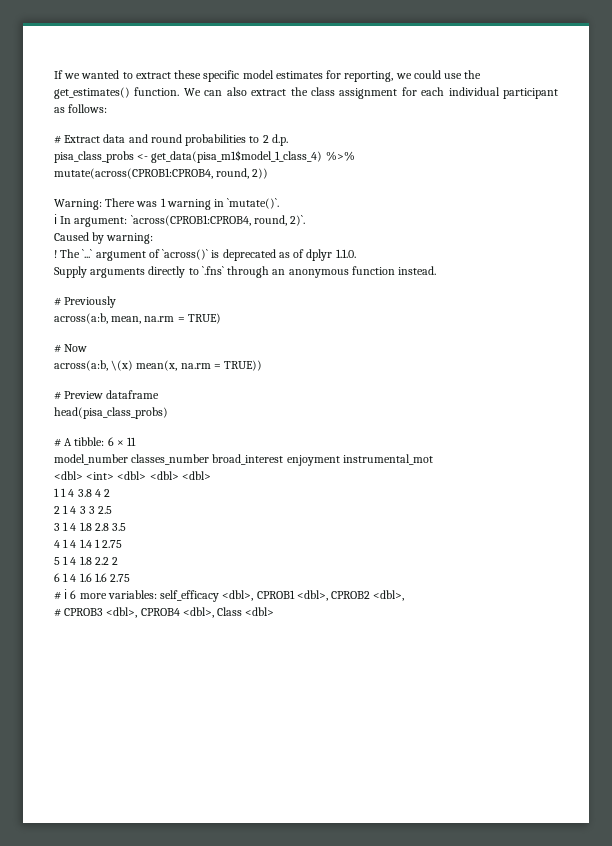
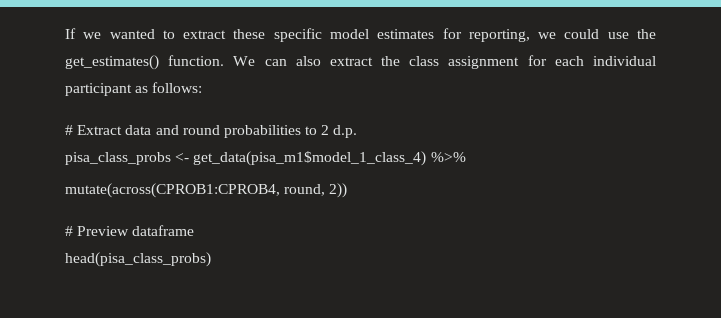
[54,198,280,210] [54,214,306,227] [54,232,154,244] [54,249,356,261] [54,266,437,278] [54,296,117,308] [54,313,221,324] [54,344,88,353] [54,360,263,371] [54,390,160,400] [54,407,168,419] [54,437,137,447] [54,454,433,466] [54,471,211,480] [54,488,111,497] [54,505,113,514] [54,522,127,531] [54,539,123,548] [54,556,119,565] [54,573,131,582] [54,589,405,602] [54,607,275,618] Warning: There was 1 warning in `mutate()`. // ℹ In argument: `across(CPROB1:CPROB4, round, 2)`. // Caused by warning: // ! The `...` argument of `across()` is deprecated as of dplyr 1.1.0. // Supply arguments directly to `.fns` through an anonymous function instead. // # Previously // across(a:b, mean, na.rm = TRUE) // # Now // across(a:b, \(x) mean(x, na.rm = TRUE)) // # Preview dataframe // head(pisa_class_probs) // # A tibble: 6 × 11 // model_number classes_number broad_interest enjoyment instrumental_mot // <dbl> <int> <dbl> <dbl> <dbl> // 1 1 4 3.8 4 2 // 2 1 4 3 3 2.5 // 3 1 4 1.8 2.8 3.5 // 4 1 4 1.4 1 2.75 // 5 1 4 1.8 2.2 2 // 6 1 4 1.6 1.6 2.75 // # ℹ 6 more variables: self_efficacy <dbl>, CPROB1 <dbl>, CPROB2 <dbl>, // # CPROB3 <dbl>, CPROB4 <dbl>, Class <dbl> -> [65,225,195,236] [65,252,211,267] # Preview dataframe // head(pisa_class_probs)

